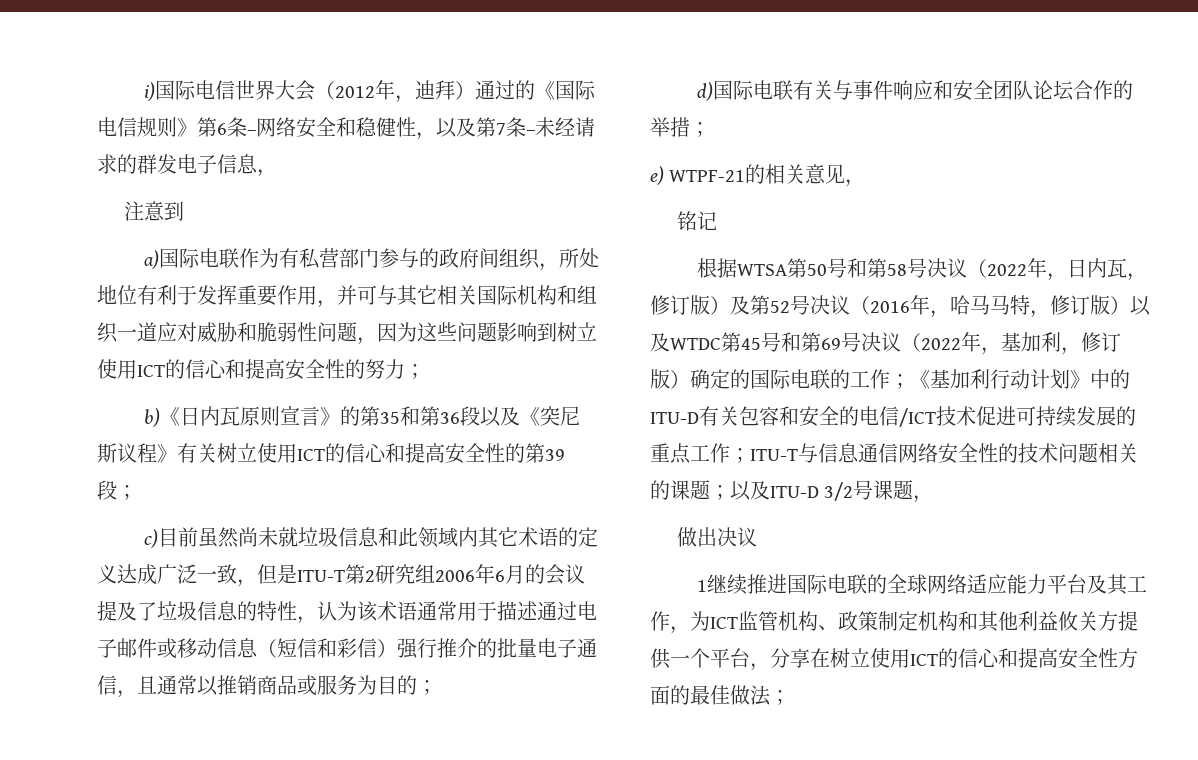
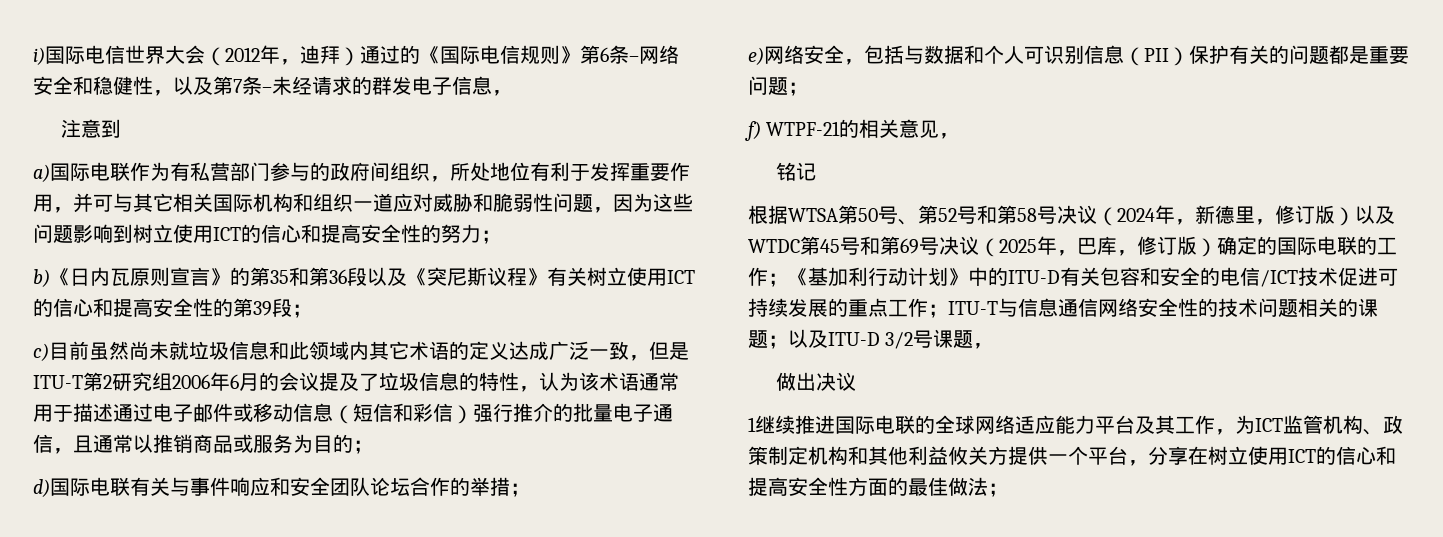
(664, 175) none -> [764,45,1409,66] [748,76,808,96] [745,121,761,141] 网络安全，包括与数据和个人可识别信息（PII）保护有关的问题都是重要问题； // f)
(848, 268) none -> [898,205,977,225] 、第52号
[987,258,1148,281] [650,295,1030,318] 2022年，日内瓦，修订版）及第52号决议（2016年，哈马马特 -> [1117,205,1255,225] 2024年，新德里
[921,332,1061,355] 2022年，基加利 -> [999,236,1117,256] 2025年，巴库

